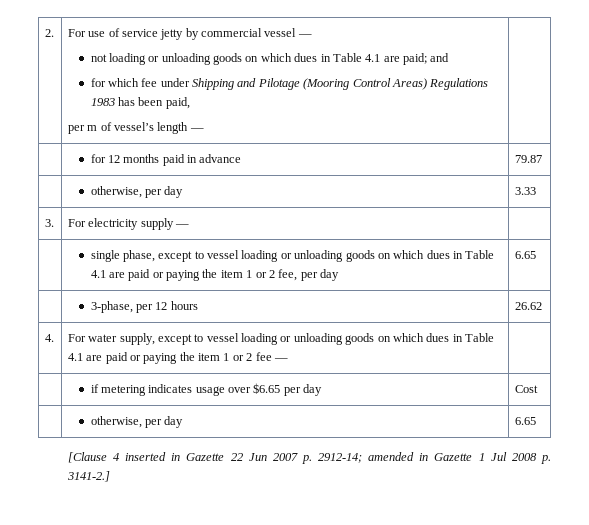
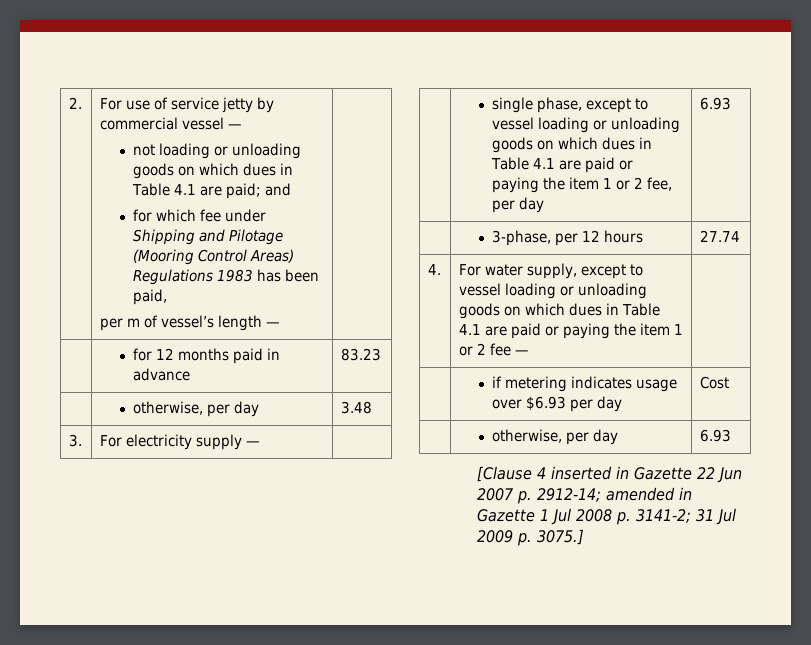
[514,155,542,163] [90,186,184,198] [514,187,536,195] 79.87 // | otherwise, per day | 3.33 -> [340,348,381,361] [132,401,259,417] [340,401,372,414] 83.23 // | otherwise, per day | 3.48
[514,251,536,259] 6.65 -> [699,97,731,110] 6.93
[514,302,542,310] 26.62 -> [699,230,740,242] 27.74
[253,383,281,394] $6.65 -> [525,396,566,411] $6.93
[514,417,536,425] 6.65 -> [699,429,731,442] 6.93
[66,471,110,482] 3141-2.] -> [635,508,736,525] [476,529,584,546] 3141-2; 31 Jul 2009 p. 3075.]

